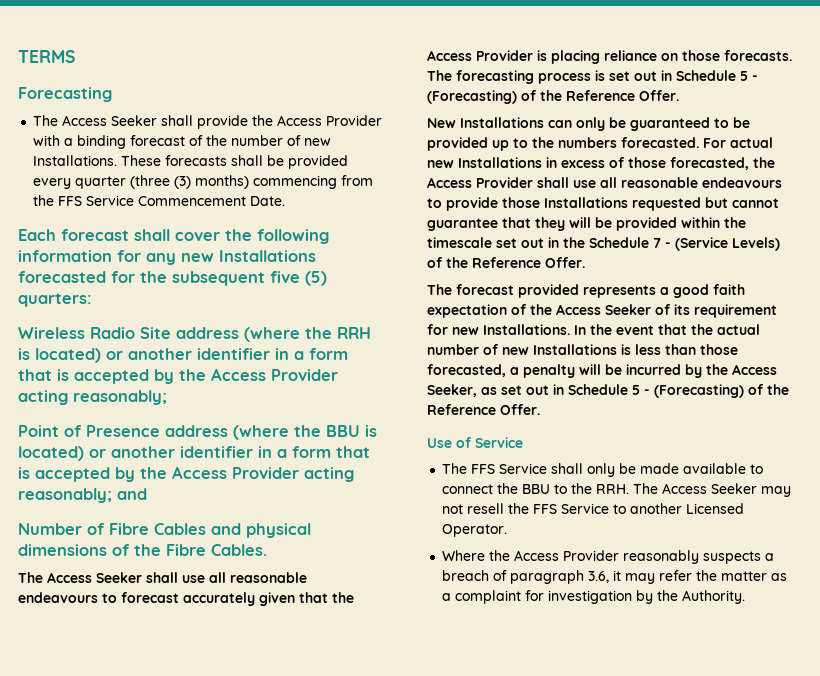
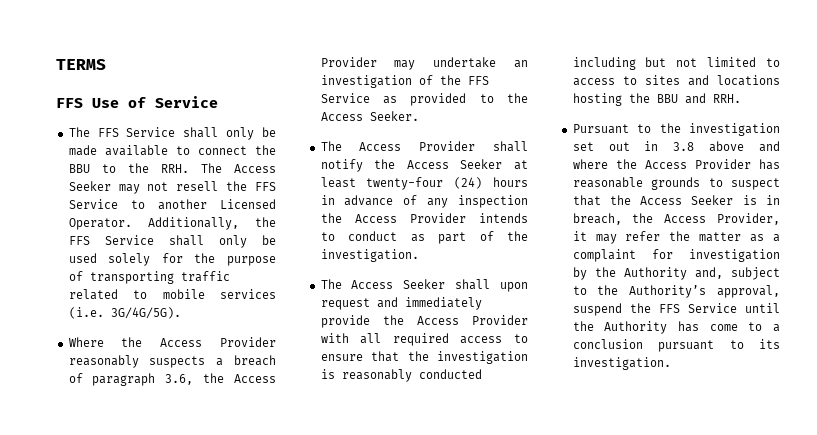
[18,87,112,102] [33,115,383,129] [33,135,332,149] [33,155,349,169] [33,175,374,189] [33,195,286,206] [18,229,329,244] [18,250,316,265] [18,271,327,286] [18,293,92,307] [18,327,371,342] [18,348,348,363] [18,368,338,384] [18,390,167,405] [18,425,377,440] [18,446,370,461] [18,466,354,482] [18,488,147,503] [18,523,311,538] [18,544,267,556] [18,572,307,583] [18,592,354,606] [427,50,792,64] [427,70,758,84] [427,90,679,104] [427,117,750,131] [427,137,773,151] [427,157,775,170] [427,177,782,188] [427,197,779,211] [427,217,746,231] [427,237,780,251] [427,257,585,268] [427,284,745,298] [427,304,777,318] [427,324,760,335] [427,344,738,355] [427,364,777,378] [427,384,789,398] [427,404,540,415] Forecasting // The Access Seeker shall provide the Access Provider with a binding forecast of the number of new Installations. These forecasts shall be provided every quarter (three (3) months) commencing from the FFS Service Commencement Date. // Each forecast shall cover the following information for any new Installations forecasted for the subsequent five (5) quarters: // Wireless Radio Site address (where the RRH is located) or another identifier in a form that is accepted by the Access Provider acting reasonably; // Point of Presence address (where the BBU is located) or another identifier in a form that is accepted by the Access Provider acting reasonably; and // Number of Fibre Cables and physical dimensions of the Fibre Cables. // The Access Seeker shall use all reasonable endeavours to forecast accurately given that the Access Provider is placing reliance on those forecasts. The forecasting process is set out in Schedule 5 - (Forecasting) of the Reference Offer. // New Installations can only be guaranteed to be provided up to the numbers forecasted. For actual new Installations in excess of those forecasted, the Access Provider shall use all reasonable endeavours to provide those Installations requested but cannot guarantee that they will be provided within the timescale set out in the Schedule 7 - (Service Levels) of the Reference Offer. // The forecast provided represents a good faith expectation of the Access Seeker of its requirement for new Installations. In the event that the actual number of new Installations is less than those forecasted, a penalty will be incurred by the Access Seeker, as set out in Schedule 5 - (Forecasting) of the Reference Offer. // -> [56,98,83,108] FFS
(508, 530) none -> [147,217,276,230] [68,235,276,248] [68,253,276,266] [68,271,230,284] [68,289,276,300] [68,307,181,319] Additionally, the FFS Service shall only be used solely for the purpose of transporting traffic related to mobile services (i.e. 3G/4G/5G).
(610, 577) none -> [203,373,276,383] [320,57,528,70] [320,75,489,88] [320,93,528,106] [320,111,419,121] [320,141,528,152] [320,159,528,172] [320,177,528,190] [320,195,528,208] [320,213,528,223] [320,231,528,244] [320,249,419,262] [320,279,528,292] [320,297,482,310] [320,315,528,328] [320,333,528,346] [320,351,528,364] [320,369,482,382] [572,57,780,70] [572,75,780,86] [572,93,741,106] [572,123,780,136] [572,141,780,152] [572,159,780,170] [572,177,780,190] [572,195,780,206] [572,213,780,225] the Access Provider may undertake an investigation of the FFS Service as provided to the Access Seeker. // The Access Provider shall notify the Access Seeker at least twenty-four (24) hours in advance of any inspection the Access Provider intends to conduct as part of the investigation. // The Access Seeker shall upon request and immediately provide the Access Provider with all required access to ensure that the investigation is reasonably conducted including but not limited to access to sites and locations hosting the BBU and RRH. // Pursuant to the investigation set out in 3.8 above and where the Access Provider has reasonable grounds to suspect that the Access Seeker is in breach, the Access Provider,
[682,590,746,604] Authority. -> [623,267,780,280] [572,285,780,298] [572,303,780,316] [572,321,780,334] [572,339,780,352] [572,357,671,370] Authority and, subject to the Authority’s approval, suspend the FFS Service until the Authority has come to a conclusion pursuant to its investigation.

